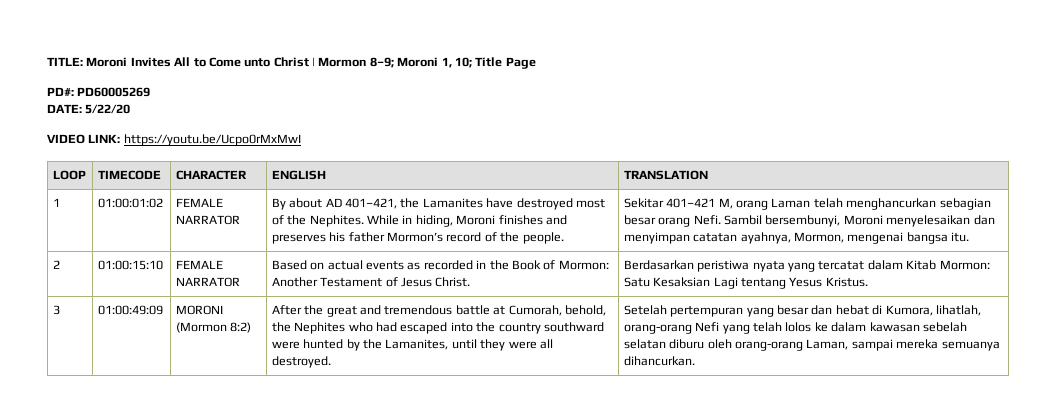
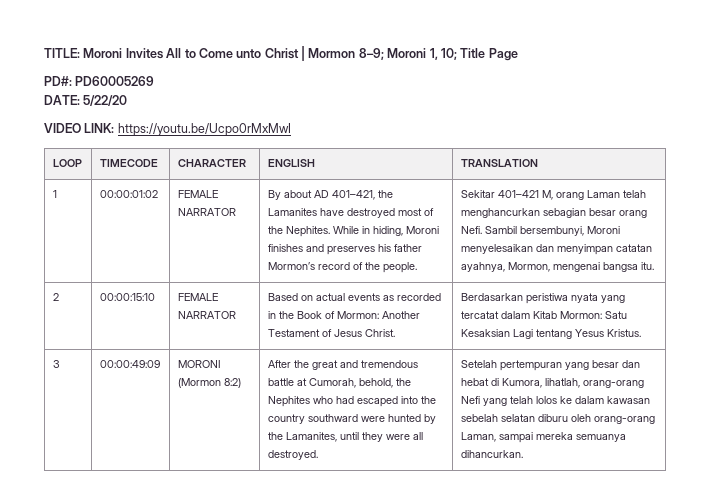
[97,198,163,208] 01:00:01:02 -> [99,190,158,198] 00:00:01:02
[97,260,163,270] 01:00:15:10 -> [99,293,155,301] 00:00:15:10
[97,305,163,315] 01:00:49:09 -> [99,360,160,368] 00:00:49:09

